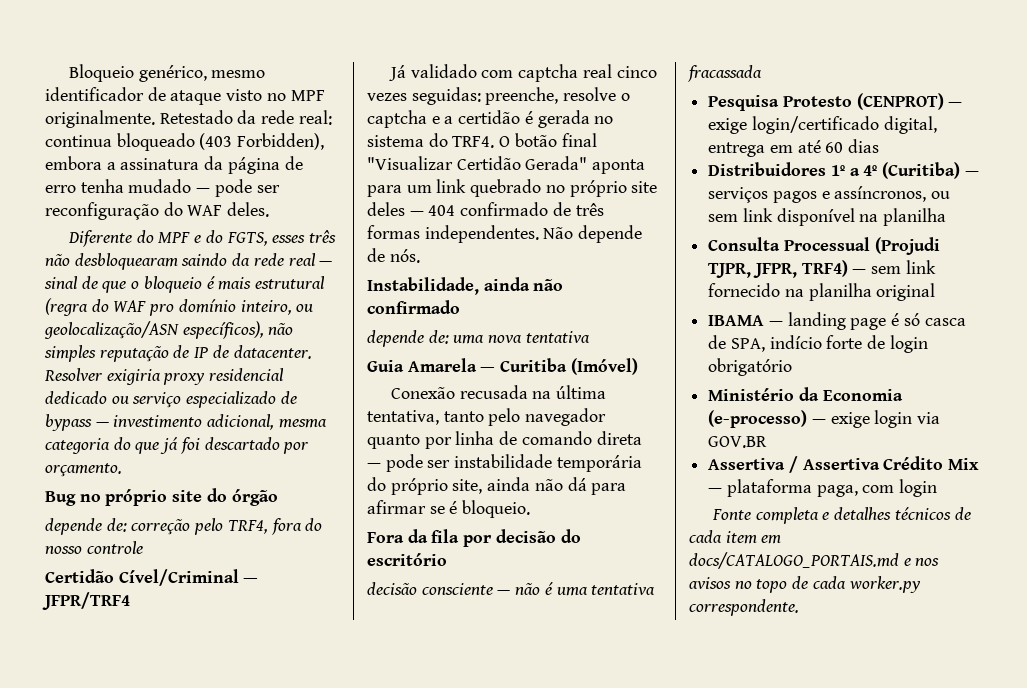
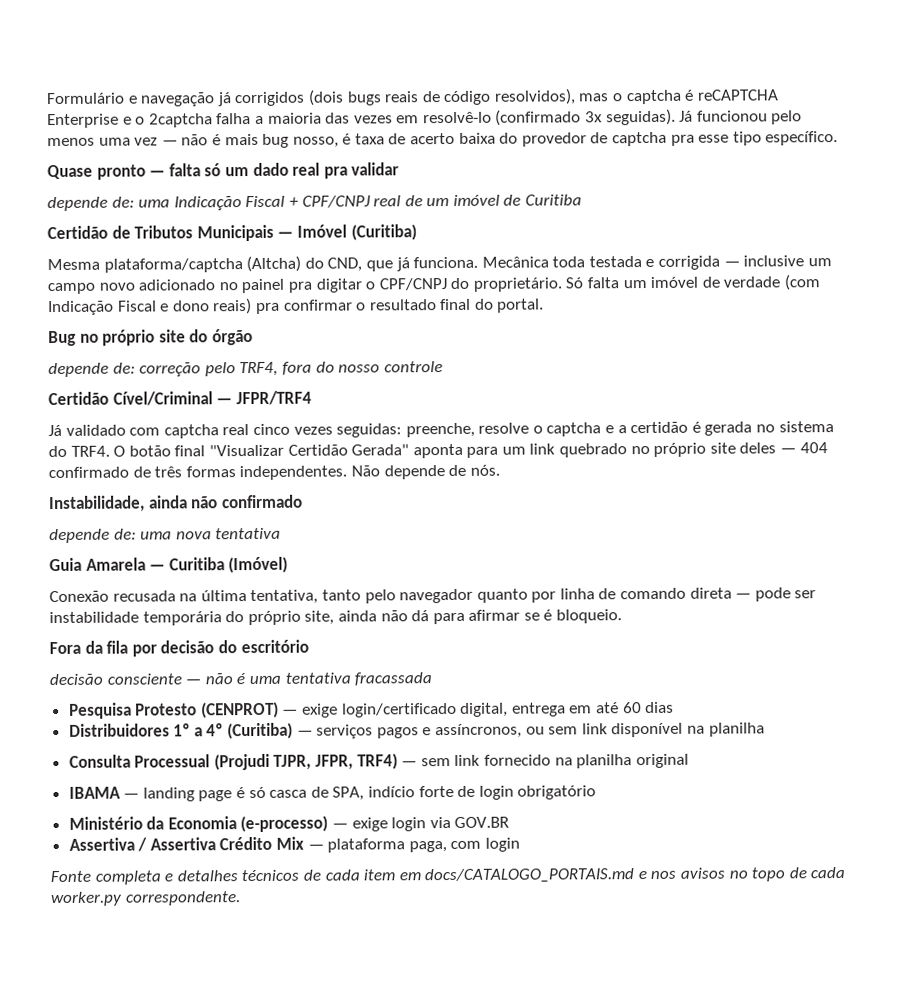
[69,64,266,82] [45,87,325,105] [45,110,332,128] [45,133,325,151] [45,156,303,174] [45,179,280,197] [45,202,270,220] [68,230,337,247] [45,253,333,270] [44,276,326,293] [45,298,314,316] [44,321,294,339] [44,345,312,362] [44,368,285,385] [45,391,297,408] [45,414,327,431] [45,437,310,454] [45,463,122,477] Bloqueio genérico, mesmo identificador de ataque visto no MPF originalmente. Retestado da rede real: continua bloqueado (403 Forbidden), embora a assinatura da página de erro tenha mudado — pode ser reconfiguração do WAF deles. // Diferente do MPF e do FGTS, esses três não desbloquearam saindo da rede real — sinal de que o bloqueio é mais estrutural (regra do WAF pro domínio inteiro, ou geolocalização/ASN específicos), não simples reputação de IP de datacenter. Resolver exigiria proxy residencial dedicado ou serviço especializado de bypass — investimento adicional, mesma categoria do que já foi descartado por orçamento. -> [46,88,779,107] [47,108,803,129] [47,131,839,148] [47,162,400,180] [47,194,583,212] [47,224,417,242] [47,255,832,273] [47,274,821,295] [48,298,545,316] Formulário e navegação já corrigidos (dois bugs reais de código resolvidos), mas o captcha é reCAPTCHA Enterprise e o 2captcha falha a maioria das vezes em resolvê-lo (confirmado 3x seguidas). Já funcionou pelo menos uma vez — não é mais bug nosso, é taxa de acerto baixa do provedor de captcha pra esse tipo específico. // Quase pronto — falta só um dado real pra validar // depende de: uma Indicação Fiscal + CPF/CNPJ real de um imóvel de Curitiba // Certidão de Tributos Municipais — Imóvel (Curitiba) // Mesma plataforma/captcha (Altcha) do CND, que já funciona. Mecânica toda testada e corrigida — inclusive um campo novo adicionado no painel pra digitar o CPF/CNPJ do proprietário. Só falta um imóvel de verdade (com Indicação Fiscal e dono reais) pra confirmar o resultado final do portal.

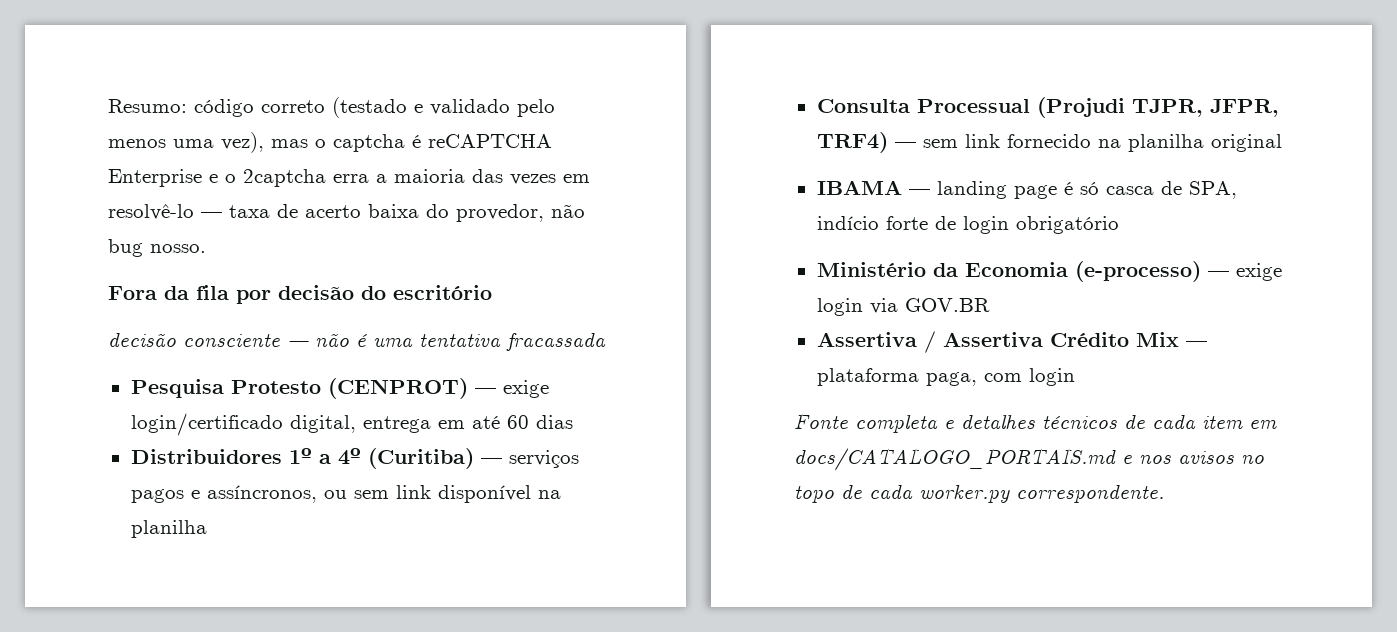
[46,88,576,107] Formulário e navegação já corrigidos (dois bugs reais de código resolvidos), -> [108,97,555,118] [108,132,264,153] Resumo: código correto (testado e validado pelo menos uma vez),
[216,113,252,125] falha -> [333,174,369,183] erra
[495,108,803,126] [47,133,352,148] (confirmado 3x seguidas). Já funcionou pelo menos uma vez — não é mais bug nosso, é -> [201,212,222,218] —
[521,131,839,147] [47,162,400,180] [47,194,583,212] [47,224,417,242] [47,255,832,273] [47,274,821,295] [48,298,545,316] [48,329,253,347] [48,361,443,378] [48,390,312,406] [48,421,834,439] [48,442,828,459] [48,464,500,481] [49,494,303,513] [49,527,282,544] [49,556,289,574] [49,587,817,605] [49,609,623,626] provedor de captcha pra esse tipo específico. // Quase pronto — falta só um dado real pra validar // depende de: uma Indicação Fiscal + CPF/CNPJ real de um imóvel de Curitiba // Certidão de Tributos Municipais — Imóvel (Curitiba) // Mesma plataforma/captcha (Altcha) do CND, que já funciona. Mecânica toda testada e corrigida — inclusive um campo novo adicionado no painel pra digitar o CPF/CNPJ do proprietário. Só falta um imóvel de verdade (com Indicação Fiscal e dono reais) pra confirmar o resultado final do portal. // Bug no próprio site do órgão // depende de: correção pelo TRF4, fora do nosso controle // Certidão Cível/Criminal — JFPR/TRF4 // Já validado com captcha real cinco vezes seguidas: preenche, resolve o captcha e a certidão é gerada no sistema do TRF4. O botão final "Visualizar Certidão Gerada" aponta para um link quebrado no próprio site deles — 404 confirmado de três formas independentes. Não depende de nós. // Instabilidade, ainda não confirmado // depende de: uma nova tentativa // Guia Amarela — Curitiba (Imóvel) // Conexão recusada na última tentativa, tanto pelo navegador quanto por linha de comando direta — pode ser instabilidade temporária do próprio site, ainda não dá para afirmar se é bloqueio. -> [456,204,585,222] [108,239,206,257] provedor, não bug nosso.

